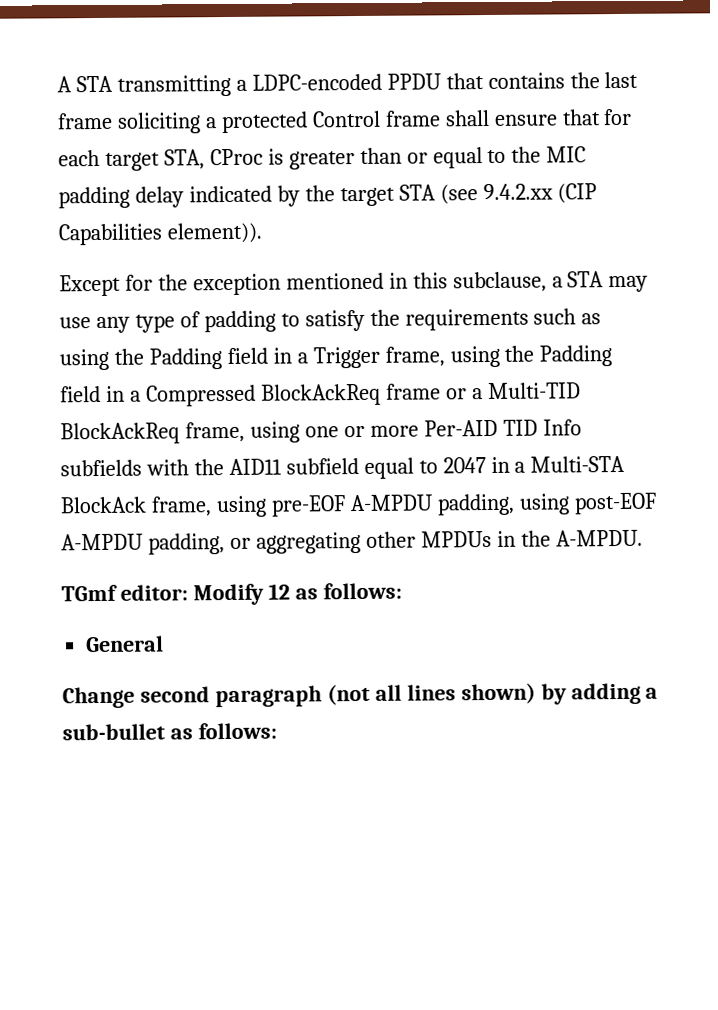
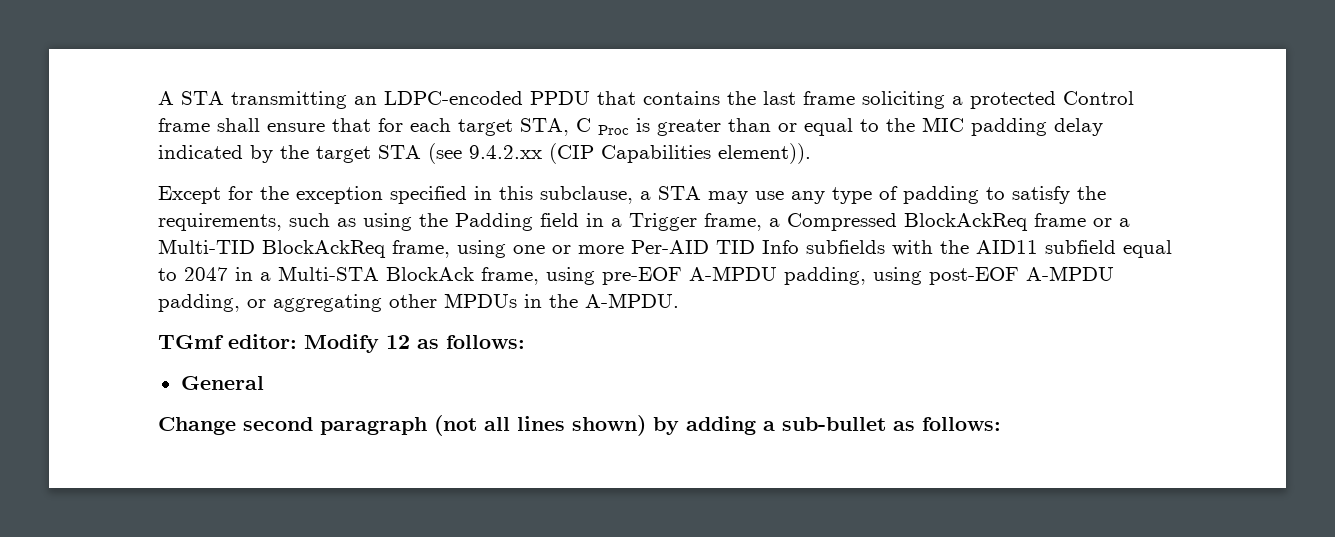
[235,79,247,91] a -> [354,96,377,105] an
[209,148,263,166] CProc -> [576,118,629,135] C Proc
[285,272,384,290] mentioned -> [390,186,467,204] specified
[404,308,529,331] requirements -> [158,213,282,231] requirements,
[449,345,613,368] [60,385,125,403] using the Padding field in -> (762, 222) none

